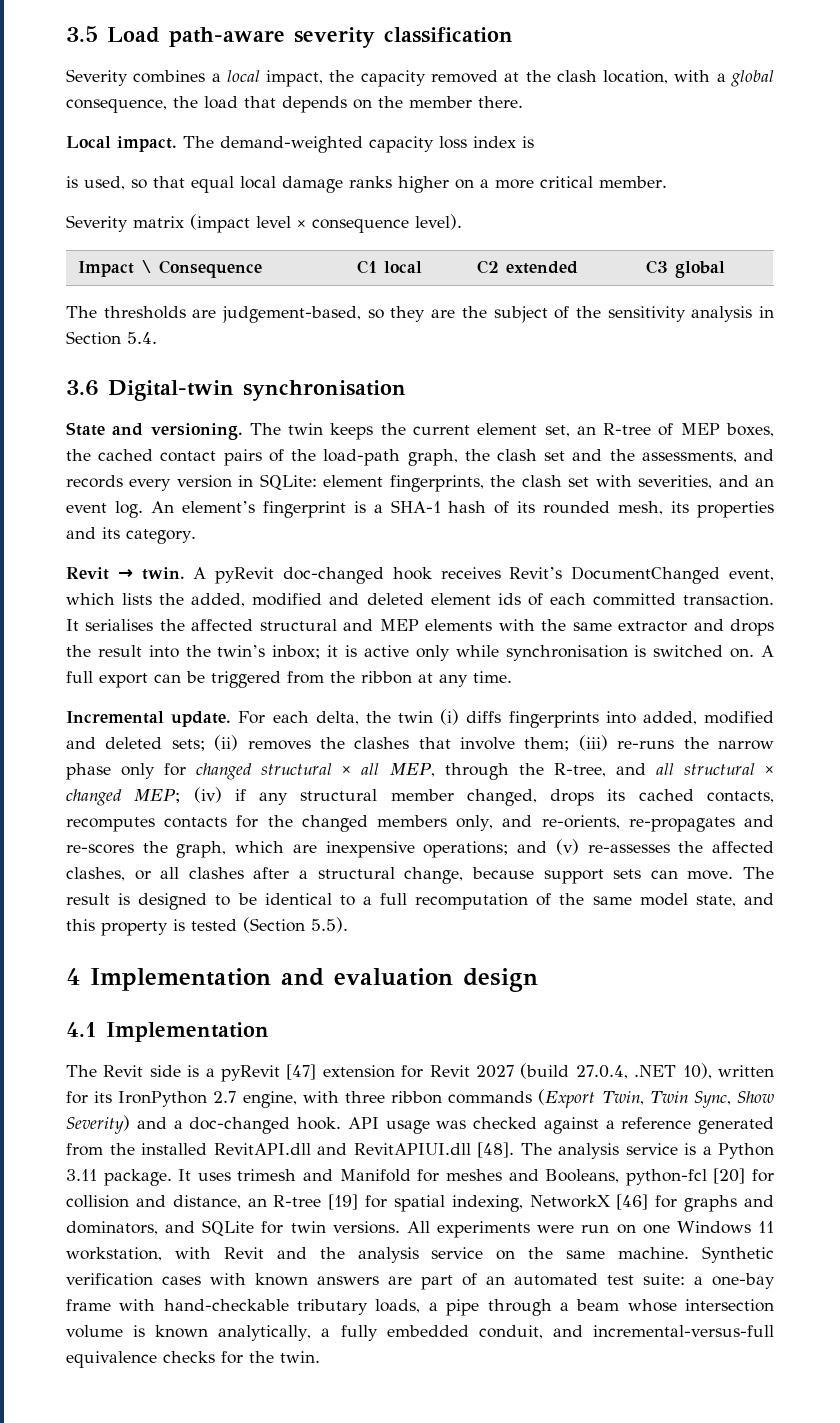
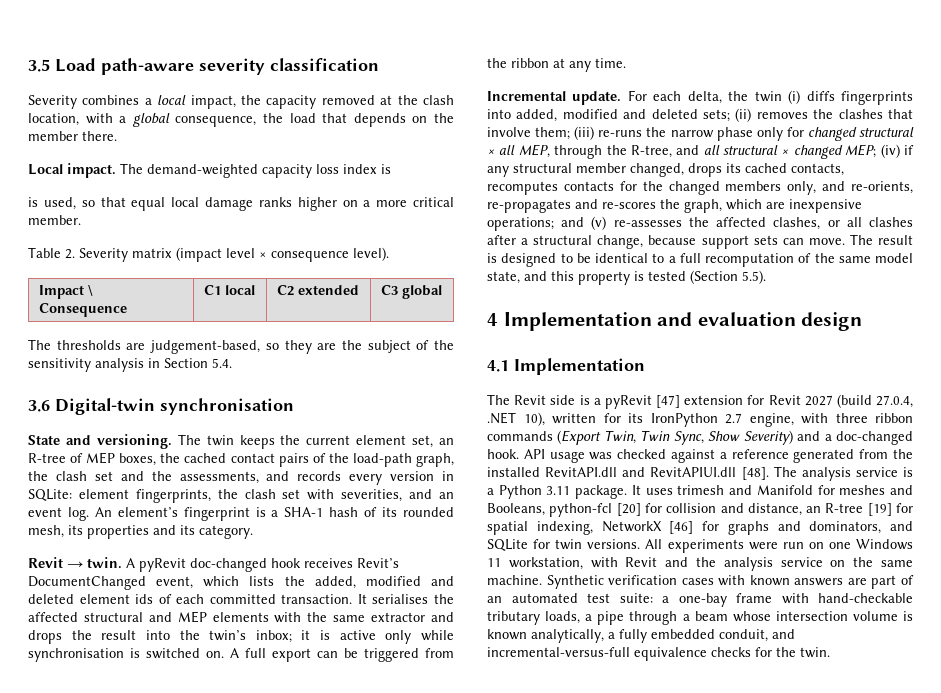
(667, 182) none -> [28,247,75,259] Table 2.

